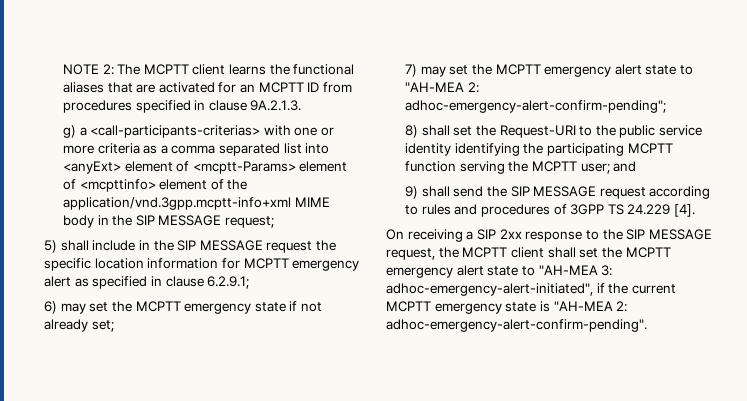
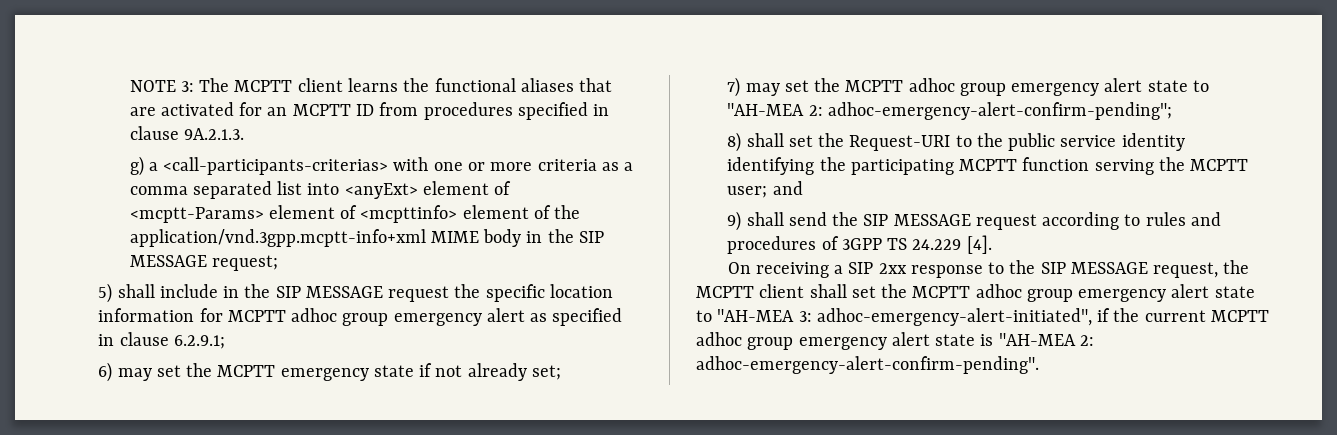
[102,64,114,75] 2: -> [180,81,194,92] 3:
(289, 263) none -> [291,308,389,326] adhoc group
(541, 69) none -> [908,78,1006,96] adhoc group
(671, 252) none -> [975,284,1073,302] adhoc group
[434,303,502,314] emergency -> [696,332,930,350] adhoc group emergency alert

